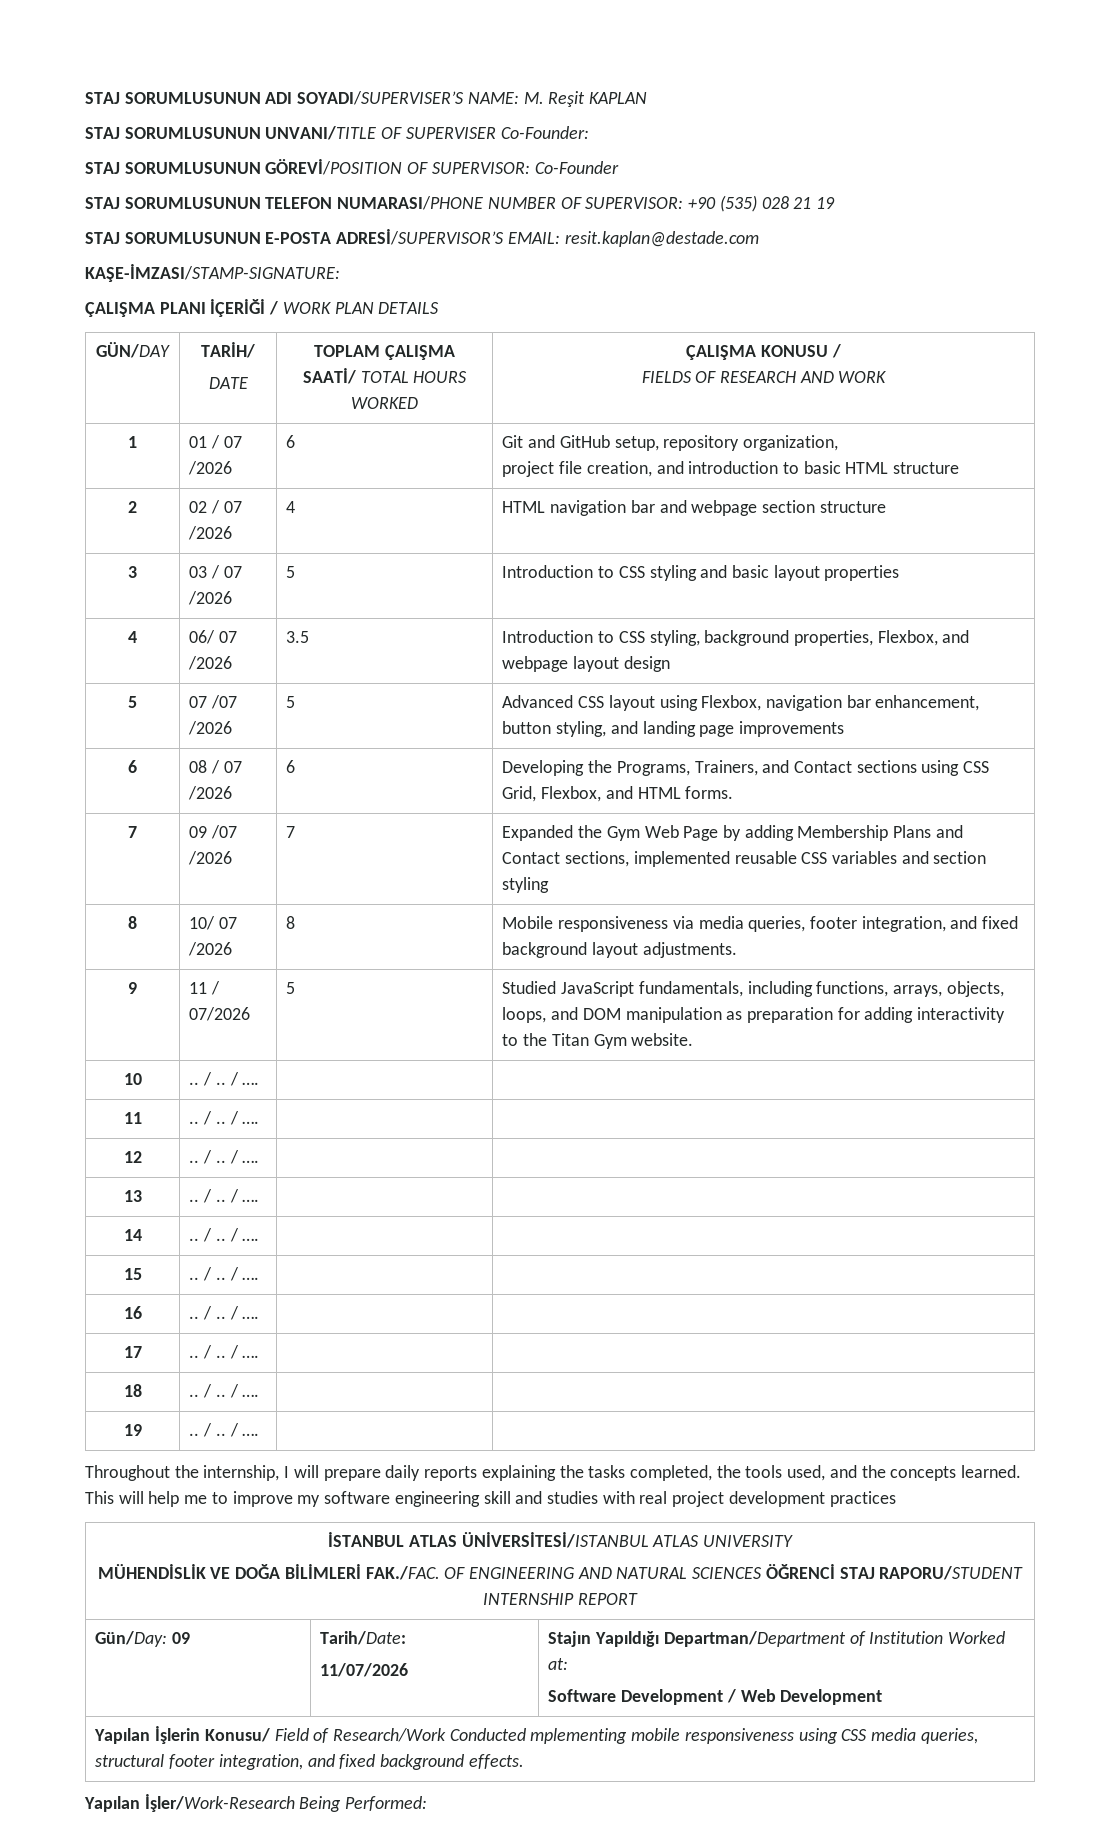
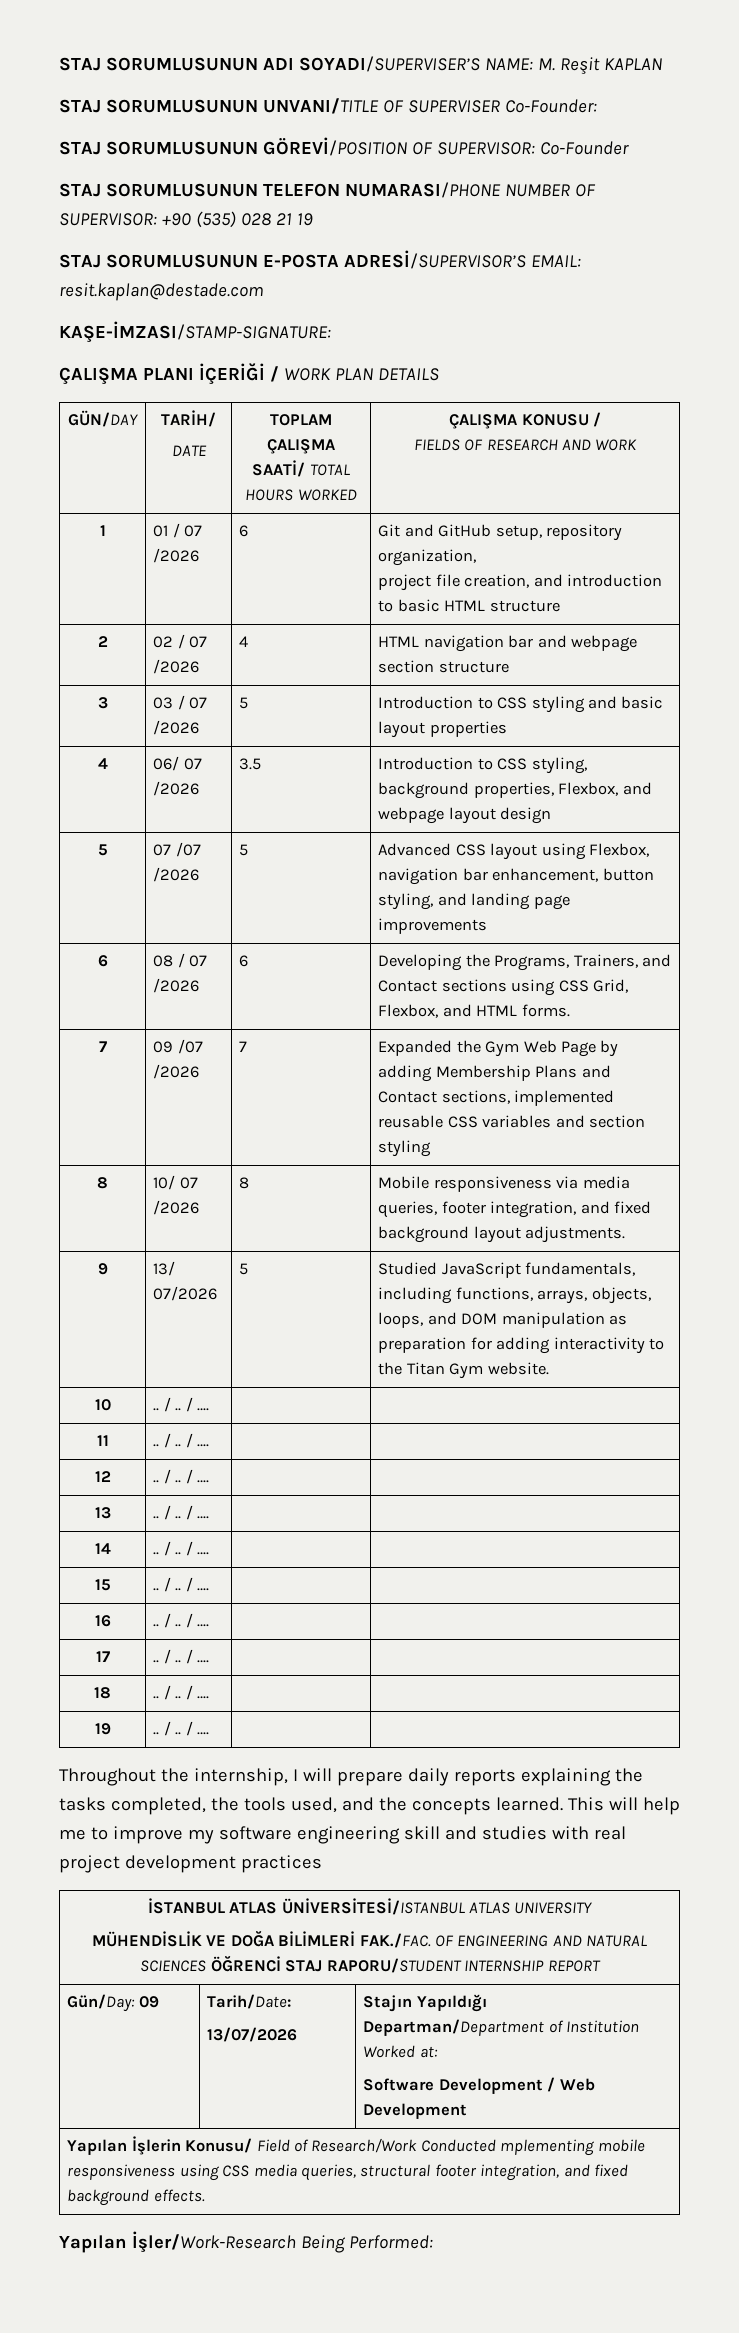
[189,981,221,995] 11 / -> [153,1261,176,1276] 13/
[320,1663,409,1677] 11/07/2026 -> [207,2027,298,2042] 13/07/2026

